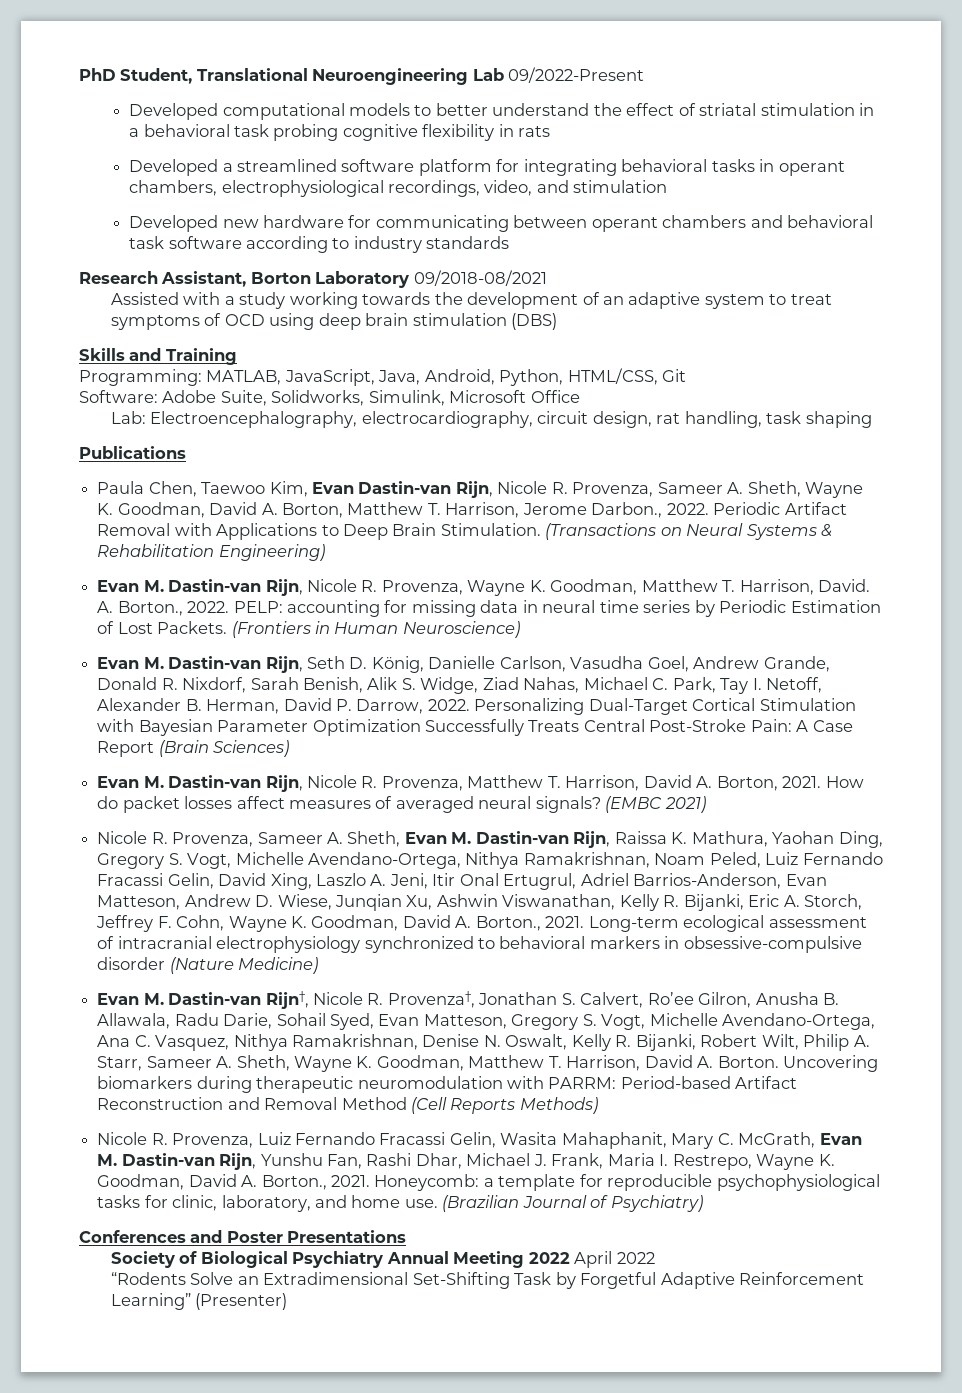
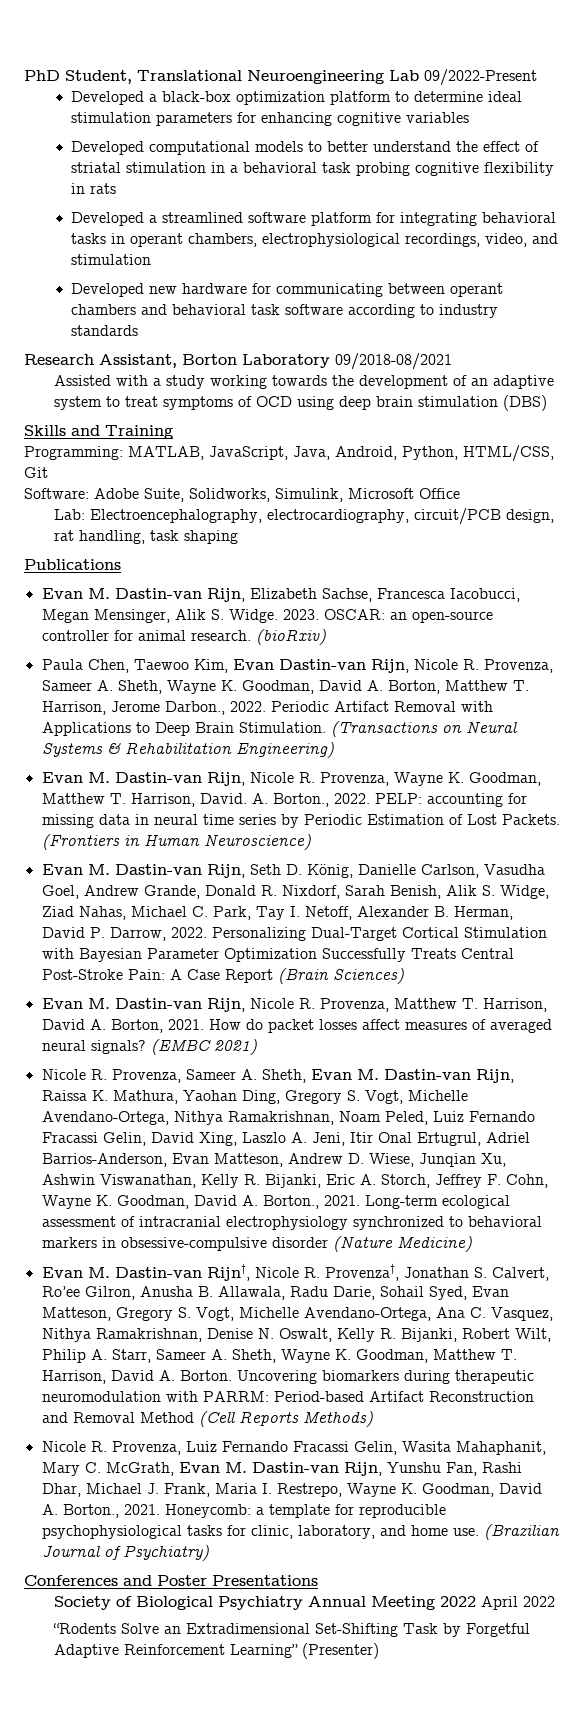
(645, 75) none -> [71,91,523,105] [71,112,470,126] // Developed a black-box optimization platform to determine ideal stimulation parameters for enhancing cognitive variables
[537,411,589,424] circuit -> [413,508,501,525] circuit/PCB
(186, 452) none -> [41,588,520,602] [41,609,493,623] [41,629,326,645] // Evan M. Dastin-van Rijn, Elizabeth Sachse, Francesca Iacobucci, Megan Mensinger, Alik S. Widge. 2023. OSCAR: an open-source controller for animal research. (bioRxiv)

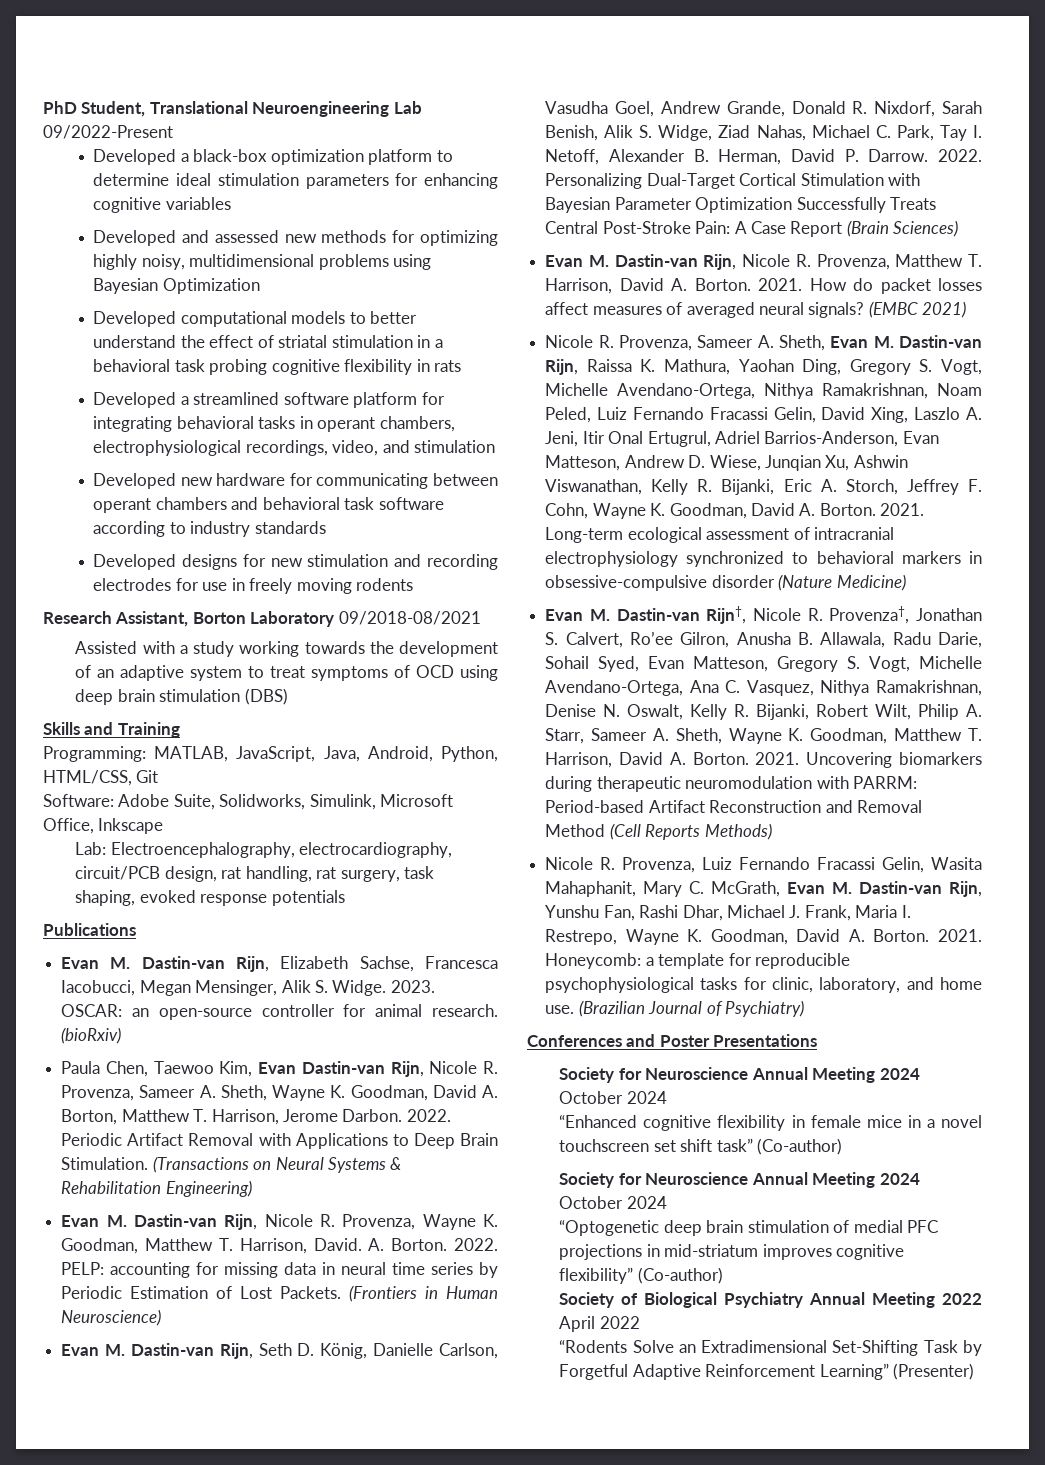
(470, 117) none -> [93,230,498,246] [93,254,432,270] [93,278,260,294] // Developed and assessed new methods for optimizing highly noisy, multidimensional problems using Bayesian Optimization
(139, 330) none -> [93,554,498,570] [93,578,414,594] // Developed designs for new stimulation and recording electrodes for use in freely moving rodents
[419,488,460,499] Office -> [43,818,164,834] Office, Inkscape
[149,530,238,544] task shaping -> [316,866,434,882] [75,890,345,906] rat surgery, task shaping, evoked response potentials
[164,701,225,715] Darbon., -> [342,1109,403,1122] Darbon.
[272,793,329,807] Borton., -> [391,1238,448,1251] Borton.
[109,927,166,941] Darrow, -> [868,149,929,162] Darrow.
[110,1019,163,1033] Borton, -> [694,278,751,291] Borton.
[262,1195,319,1209] Borton., -> [819,503,876,516] Borton.
(232, 1375) none -> [755,752,800,765] 2021.
[62,1504,119,1518] Borton., -> [873,929,930,942] Borton.
(318, 1580) none -> [559,1067,920,1083] [559,1091,667,1104] [559,1115,982,1131] [559,1138,843,1155] [559,1172,920,1188] [559,1196,667,1209] [559,1220,938,1236] [559,1244,905,1260] [559,1267,723,1284] // Society for Neuroscience Annual Meeting 2024 October 2024 // “Enhanced cognitive flexibility in female mice in a novel touchscreen set shift task” (Co-author) // Society for Neuroscience Annual Meeting 2024 October 2024 // “Optogenetic deep brain stimulation of medial PFC projections in mid-striatum improves cognitive flexibility” (Co-author)

